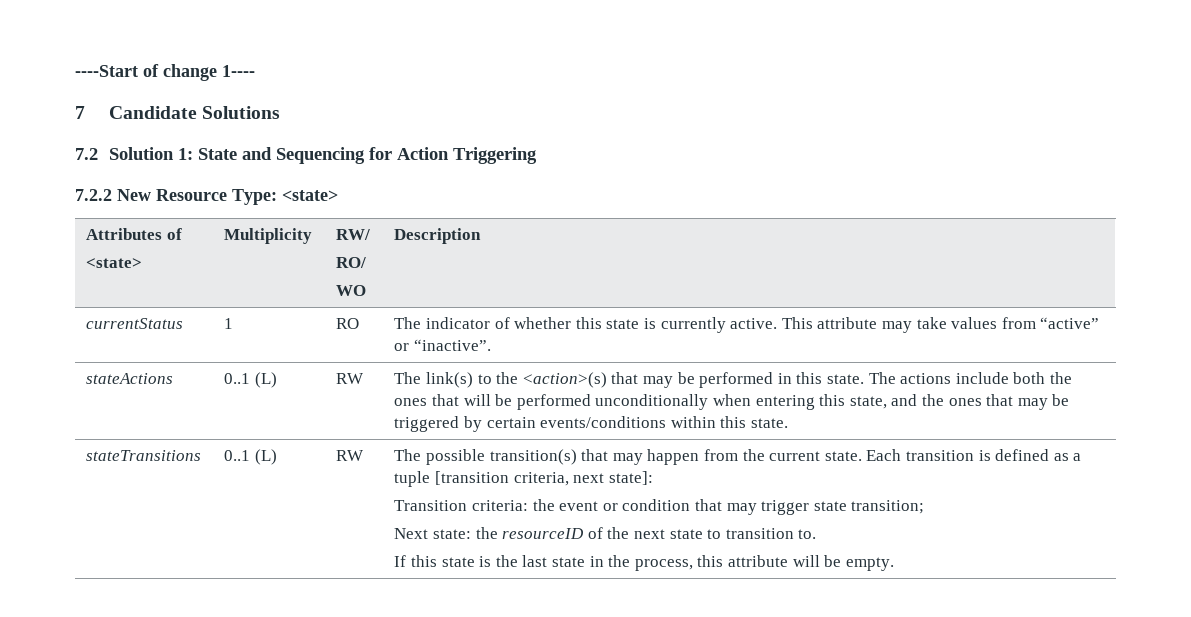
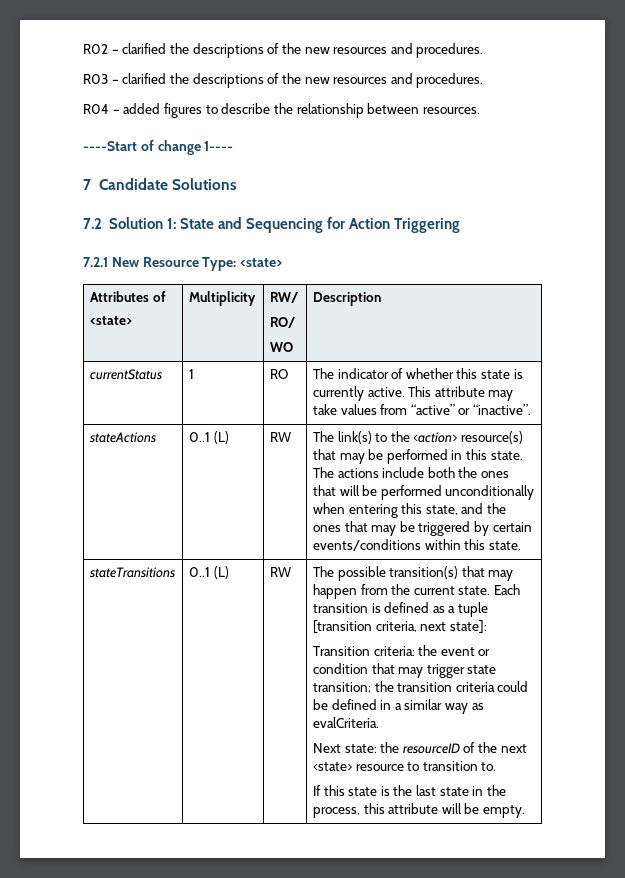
(75, 71) none -> [83,43,484,58] [83,73,484,88] [83,103,480,118] R02 – clarified the descriptions of the new resources and procedures. // R03 – clarified the descriptions of the new resources and procedures. // R04 – added figures to describe the relationship between resources. //
[75,189,112,201] 7.2.2 -> [83,257,108,267] 7.2.1
[522,372,607,388] <action>(s) -> [413,431,524,444] <action> resource(s)
(925, 507) none -> [374,681,529,692] [312,699,484,714] [312,717,379,728] the transition criteria could be defined in a similar way as evalCriteria.
[669,529,703,539] state -> [312,762,404,771] <state> resource

